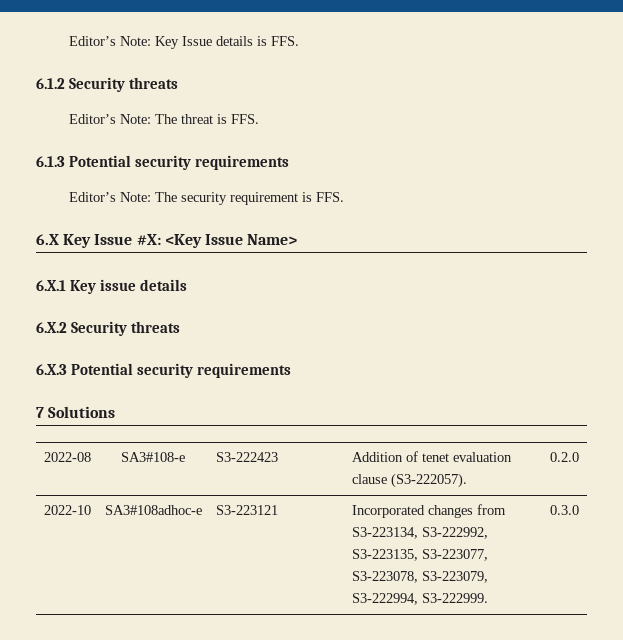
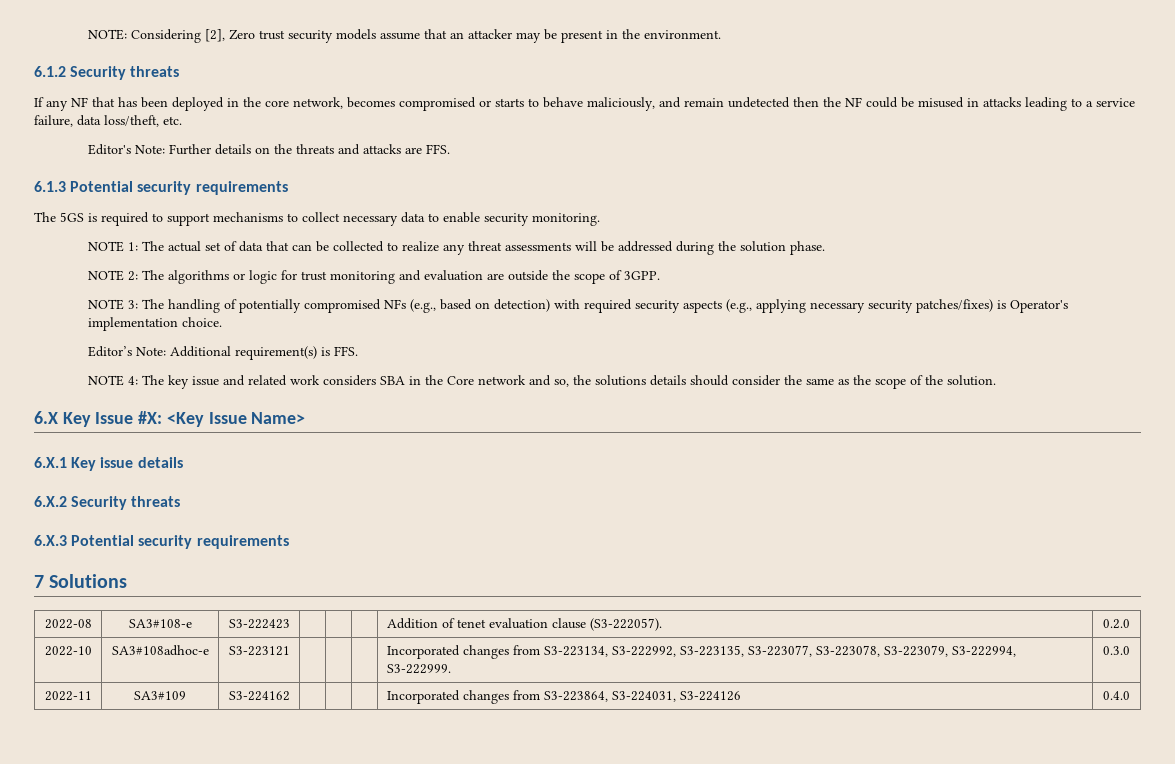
[69,36,300,49] [36,77,178,92] [69,114,228,124] Editor’s Note: Key Issue details is FFS. // 6.1.2 Security threats // Editor’s Note: The threat is -> [87,29,721,43] [34,66,180,80] [34,97,1135,111] [34,115,182,127] [87,144,422,155] NOTE: Considering [2], Zero trust security models assume that an attacker may be present in the environment. // 6.1.2 Security threats // If any NF that has been deployed in the core network, becomes compromised or starts to behave maliciously, and remain undetected then the NF could be misused in attacks leading to a service failure, data loss/theft, etc. // Editor's Note: Further details on the threats and attacks are
[69,192,345,205] // Editor’s Note: The security requirement is FFS. -> [34,212,600,226] [87,241,825,255] [87,270,660,284] [87,299,1068,313] [87,317,222,331] [87,346,358,360] [87,375,996,389] // The 5GS is required to support mechanisms to collect necessary data to enable security monitoring. // NOTE 1: The actual set of data that can be collected to realize any threat assessments will be addressed during the solution phase. // NOTE 2: The algorithms or logic for trust monitoring and evaluation are outside the scope of 3GPP. // NOTE 3: The handling of potentially compromised NFs (e.g., based on detection) with required security aspects (e.g., applying necessary security patches/fixes) is Operator's implementation choice. // Editor’s Note: Additional requirement(s) is FFS. // NOTE 4: The key issue and related work considers SBA in the Core network and so, the solutions details should consider the same as the scope of the solution.
(579, 510) none -> [44,691,92,701] [134,691,186,700] [228,691,290,701] [386,690,741,704] [1103,691,1130,700] // 2022-11 | SA3#109 | S3-224162 | | | | Incorporated changes from S3-223864, S3-224031, S3-224126 | 0.4.0

